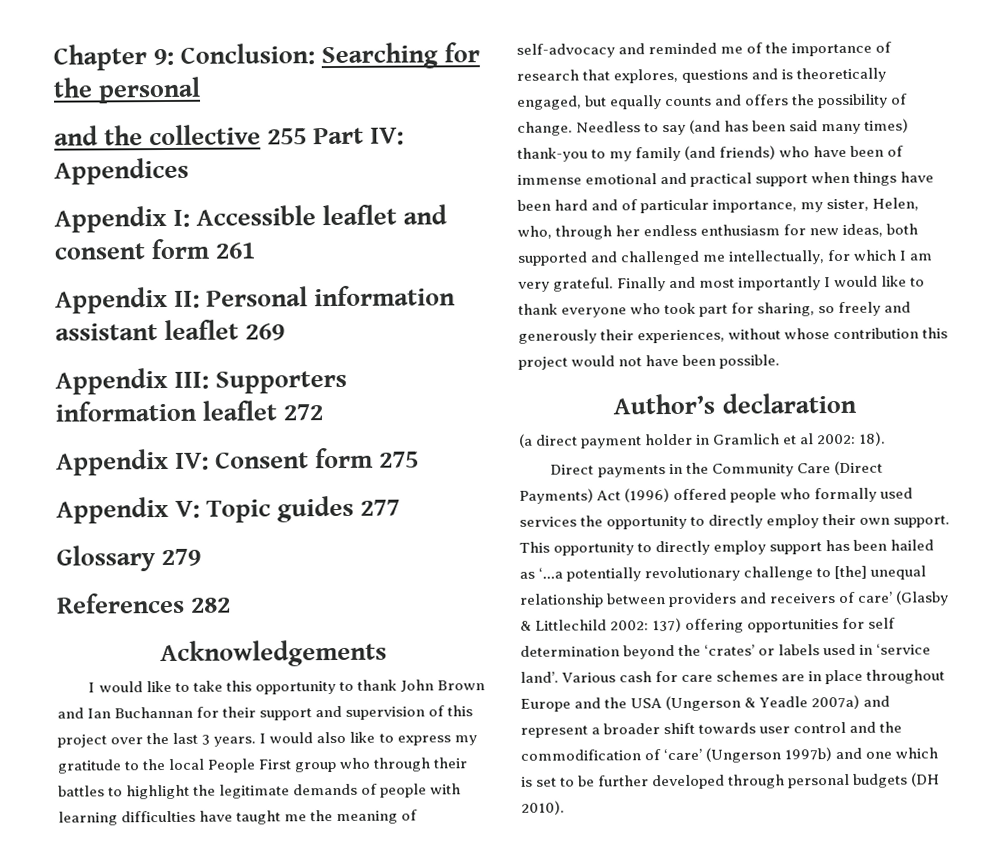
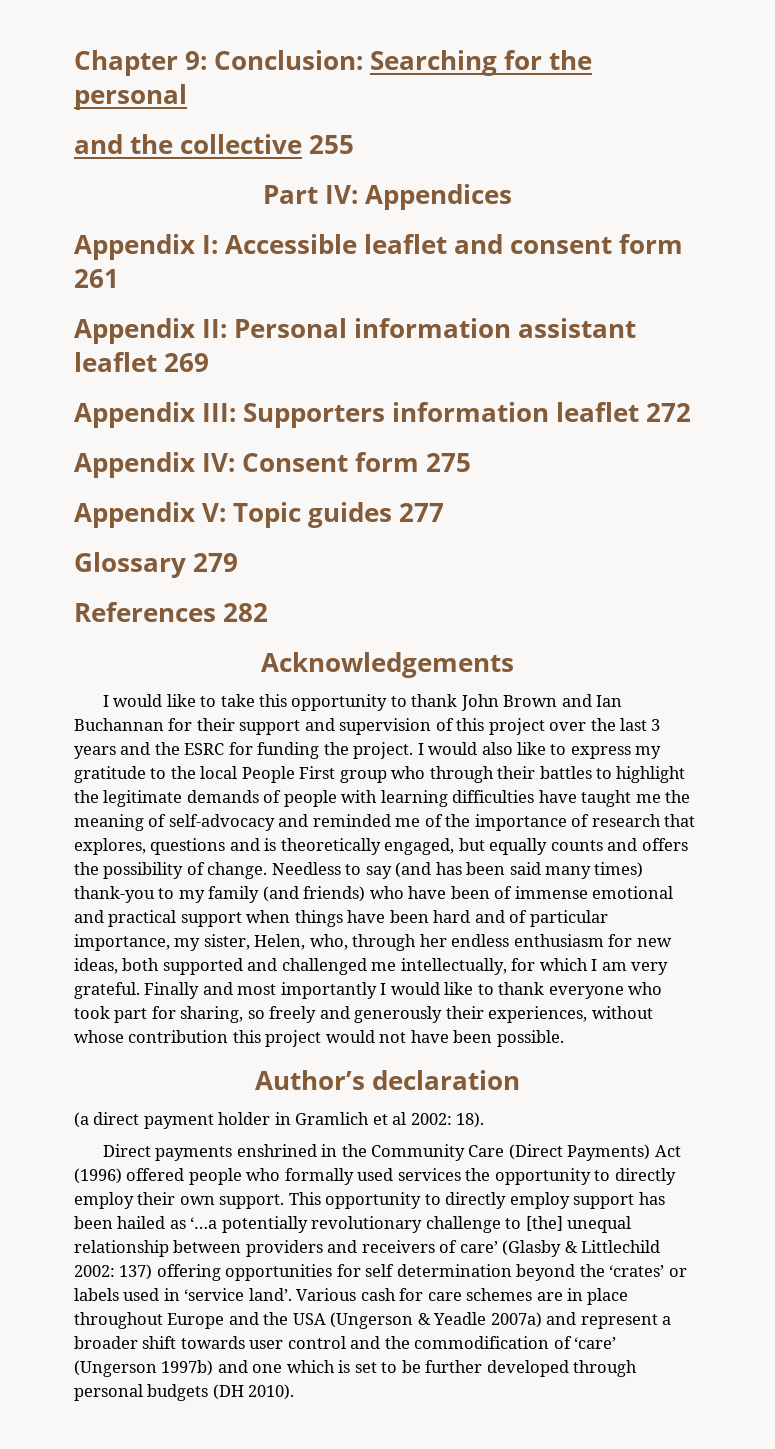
(308, 136) none -> (355, 144) //
[213,736,257,747] years. -> [74,742,414,759] years and the ESRC for funding the project.
(666, 471) none -> [236,1144,317,1157] enshrined

